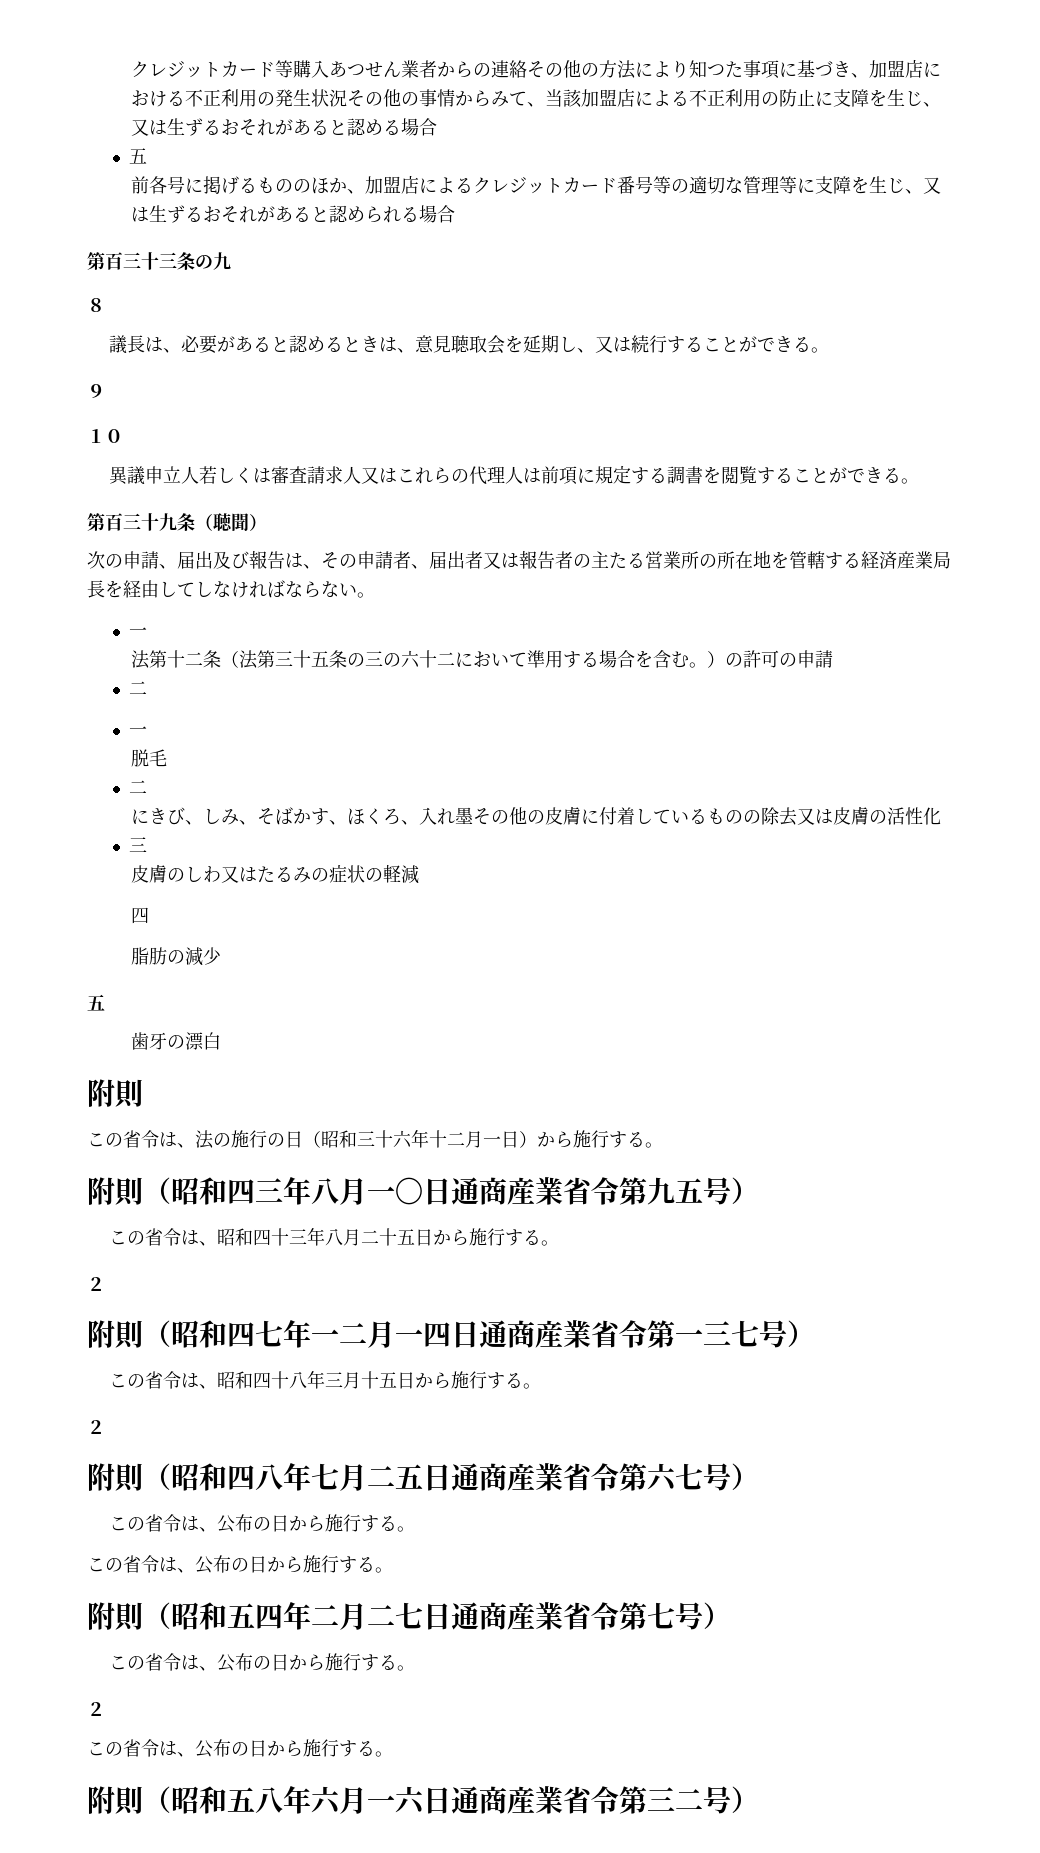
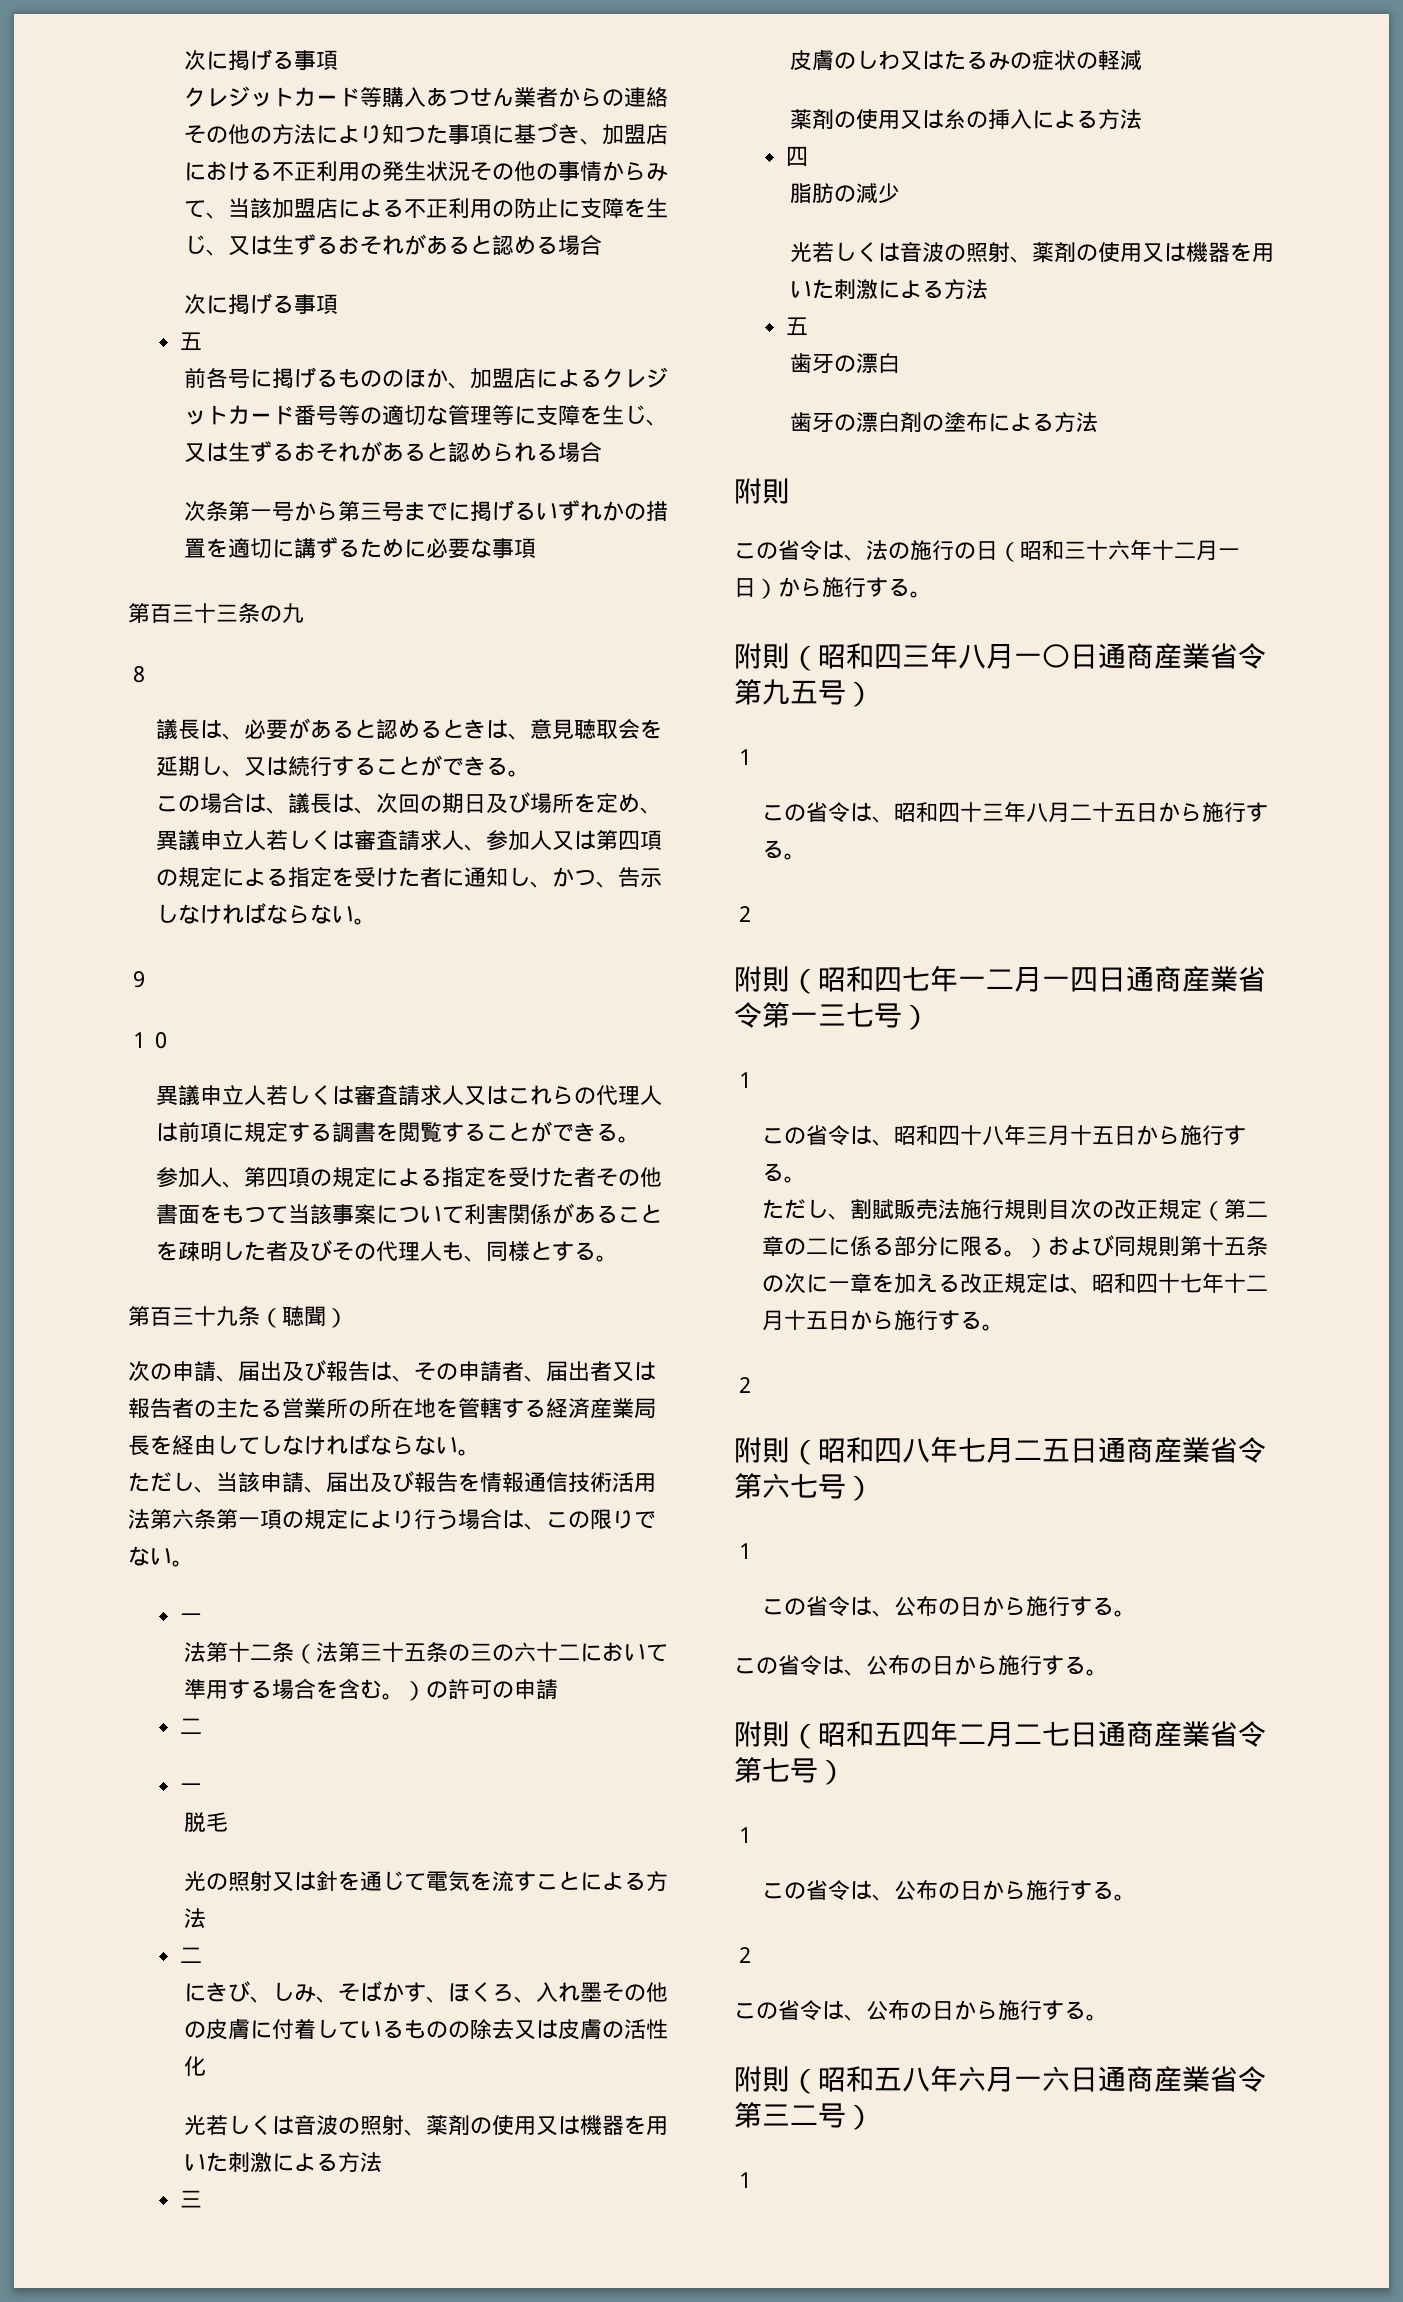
(131, 69) none -> [183,49,338,71] 次に掲げる事項 //
(438, 127) none -> [183,293,338,315] // 次に掲げる事項
(456, 214) none -> [183,500,668,521] [183,537,536,559] // 次条第一号から第三号までに掲げるいずれかの措置を適切に講ずるために必要な事項
(830, 350) none -> [155,792,662,814] [155,830,662,851] [155,867,662,888] [155,903,376,925] // この場合は、議長は、次回の期日及び場所を定め、異議申立人若しくは審査請求人、参加人又は第四項の規定による指定を受けた者に通知し、かつ、告示しなければならない。
(920, 481) none -> [155,1167,662,1188] [155,1203,662,1225] [155,1240,618,1262] // 参加人、第四項の規定による指定を受けた者その他書面をもつて当該事案について利害関係があることを疎明した者及びその代理人も、同様とする。
(375, 595) none -> [128,1471,656,1493] [128,1508,656,1530] [128,1546,194,1567] // ただし、当該申請、届出及び報告を情報通信技術活用法第六条第一項の規定により行う場合は、この限りでない。
(168, 758) none -> [183,1871,668,1892] [183,1908,206,1928] // 光の照射又は針を通じて電気を流すことによる方法
(942, 816) none -> [183,2115,668,2136] [183,2152,382,2173] // 光若しくは音波の照射、薬剤の使用又は機器を用いた刺激による方法
[131,907,150,924] [131,947,222,966] [87,994,105,1011] [131,1032,222,1050] 四 // 脂肪の減少 // 五 // 歯牙の漂白 -> [789,109,1142,130] [785,146,808,166] [789,183,900,204] [789,242,1274,263] [789,279,988,300] [785,317,808,336] [789,353,900,374] [789,412,1098,433] 薬剤の使用又は糸の挿入による方法 // 四 // 脂肪の減少 // 光若しくは音波の照射、薬剤の使用又は機器を用いた刺激による方法 // 五 // 歯牙の漂白 // 歯牙の漂白剤の塗布による方法
(759, 1190) none -> [734,749,756,765] // １
(815, 1333) none -> [734,1072,756,1088] // １
(542, 1386) none -> [761,1199,1268,1221] [761,1235,1268,1258] [761,1272,1268,1294] [761,1310,1004,1331] // ただし、割賦販売法施行規則目次の改正規定（第二章の二に係る部分に限る。）および同規則第十五条の次に一章を加える改正規定は、昭和四十七年十二月十五日から施行する。
(759, 1476) none -> [734,1543,756,1559] // １
(731, 1615) none -> [734,1827,756,1843] // １
(759, 1799) none -> [734,2172,756,2188] // １

